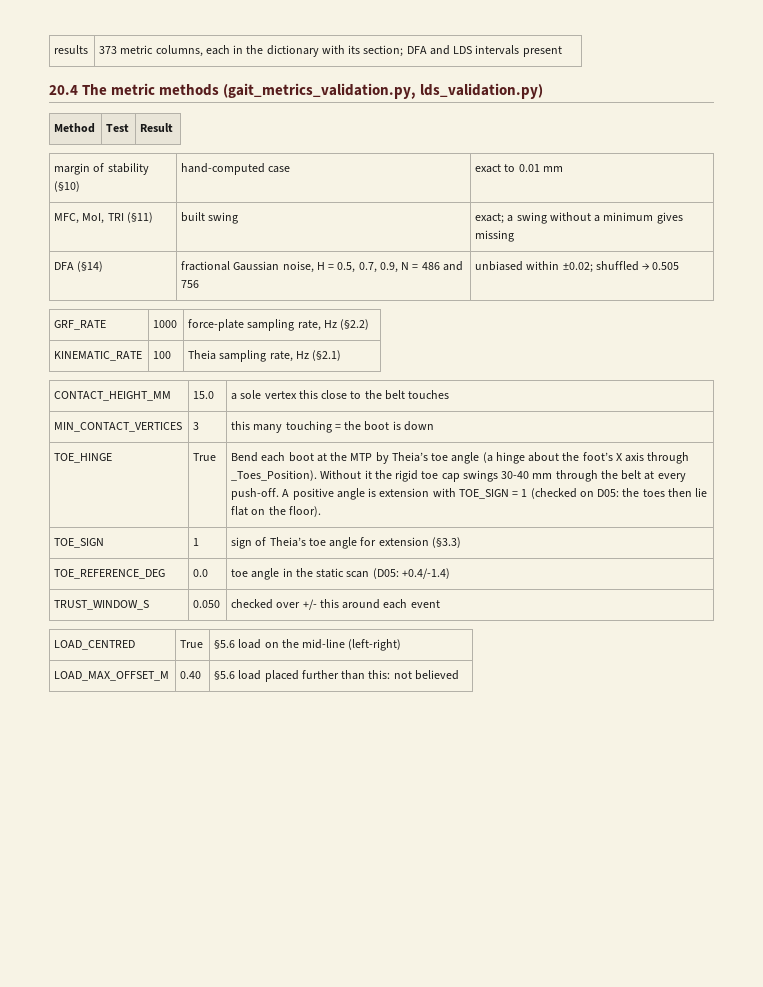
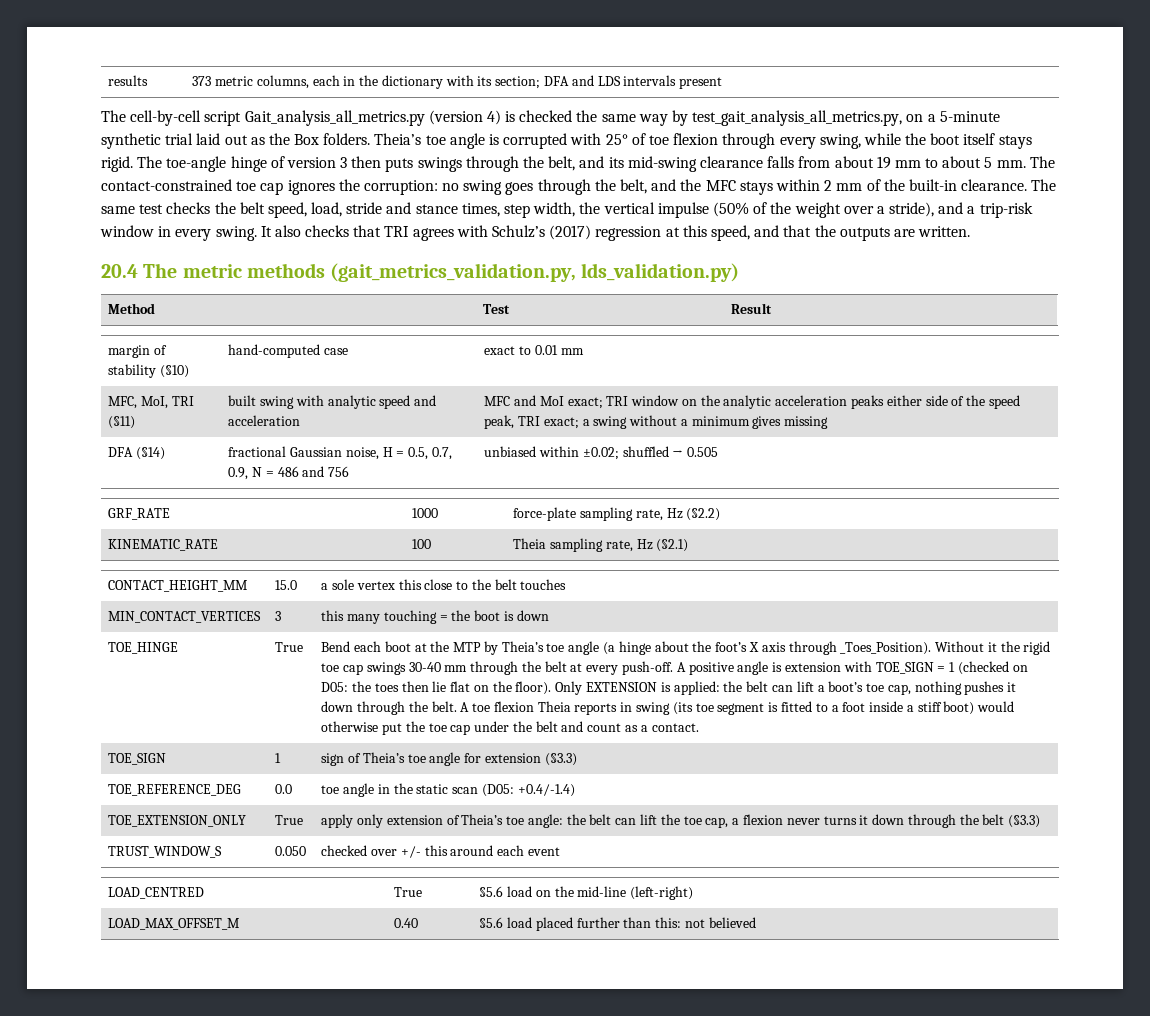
(562, 51) none -> [101,110,1000,126] [101,133,1032,149] [101,156,1055,172] [101,179,1057,195] [101,202,1033,218] [100,225,971,241] // The cell-by-cell script Gait_analysis_all_metrics.py (version 4) is checked the same way by test_gait_analysis_all_metrics.py, on a 5-minute synthetic trial laid out as the Box folders. Theia’s toe angle is corrupted with 25° of toe flexion through every swing, while the boot itself stays rigid. The toe-angle hinge of version 3 then puts swings through the belt, and its mid-swing clearance falls from about 19 mm to about 5 mm. The contact-constrained toe cap ignores the corruption: no swing goes through the belt, and the MFC stays within 2 mm of the built-in clearance. The same test checks the belt speed, load, stride and stance times, step width, the vertical impulse (50% of the weight over a stride), and a trip-risk window in every swing. It also checks that TRI agrees with Schulz’s (2017) regression at this speed, and that the outputs are written.
(239, 218) | -> [295,395,437,409] [228,415,301,426] [484,395,1020,409] [484,415,541,429] with analytic speed and acceleration | MFC and MoI exact; TRI window on the analytic acceleration peaks either side of the speed peak, TRI
(321, 511) none -> [555,681,1017,695] [321,701,1015,715] [321,721,699,735] Only EXTENSION is applied: the belt can lift a boot’s toe cap, nothing pushes it down through the belt. A toe flexion Theia reports in swing (its toe segment is fitted to a foot inside a stiff boot) would otherwise put the toe cap under the belt and count as a contact.
(450, 573) none -> [108,815,247,827] [275,815,304,825] [321,814,1041,828] // TOE_EXTENSION_ONLY | True | apply only extension of Theia’s toe angle: the belt can lift the toe cap, a flexion never turns it down through the belt (§3.3)

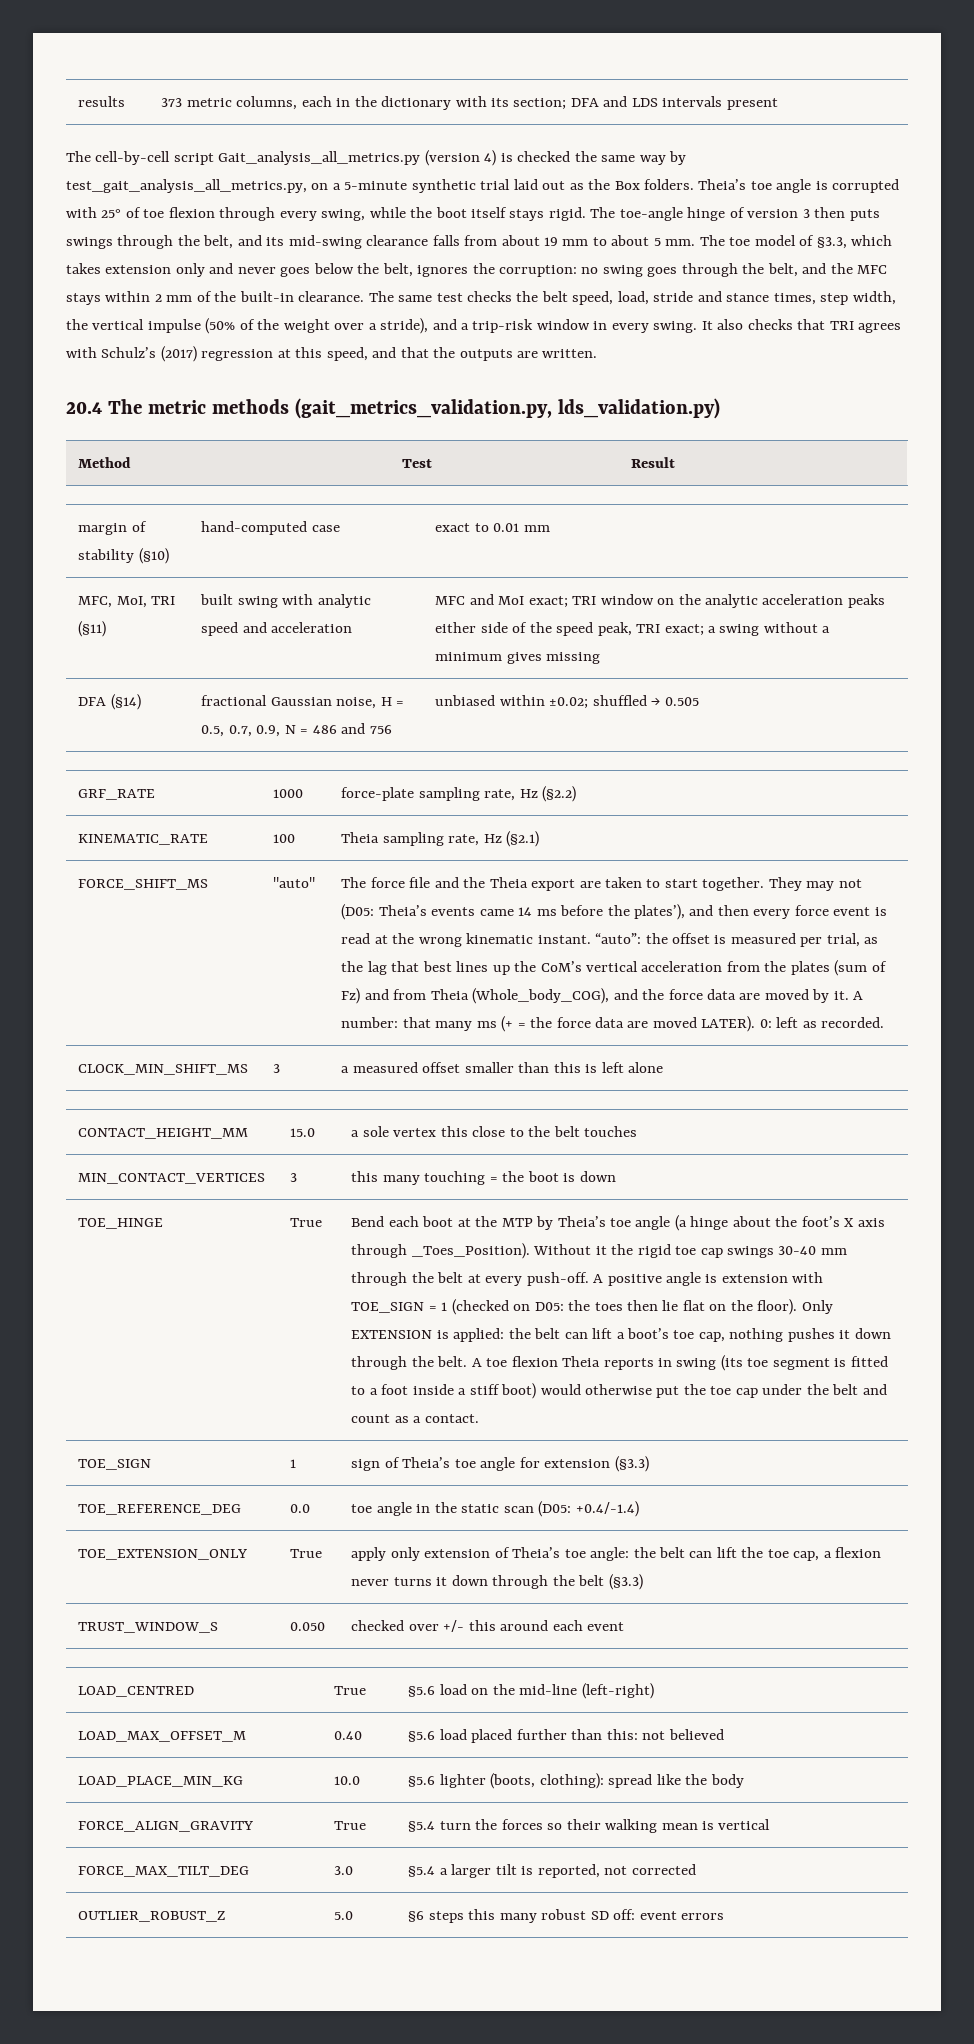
[101,179,284,195] contact-constrained toe cap -> [729,235,893,249] [66,263,413,277] toe model of §3.3, which takes extension only and never goes below the belt,
(689, 545) none -> [78,879,209,890] [273,877,316,888] [341,877,862,891] [341,904,887,920] [341,933,879,947] [341,960,887,976] [341,988,864,1004] [341,1016,885,1032] [78,1064,249,1075] [273,1064,281,1073] [341,1062,664,1073] // FORCE_SHIFT_MS | "auto" | The force file and the Theia export are taken to start together. They may not (D05: Theia’s events came 14 ms before the plates’), and then every force event is read at the wrong kinematic instant. “auto”: the offset is measured per trial, as the lag that best lines up the CoM’s vertical acceleration from the plates (sum of Fz) and from Theia (Whole_body_COG), and the force data are moved by it. A number: that many ms (+ = the force data are moved LATER). 0: left as recorded. // CLOCK_MIN_SHIFT_MS | 3 | a measured offset smaller than this is left alone
(756, 922) none -> [78,1776,244,1787] [334,1776,361,1785] [408,1773,744,1789] [78,1821,254,1832] [334,1821,367,1830] [408,1819,771,1833] [78,1866,250,1877] [334,1866,354,1875] [408,1864,696,1878] [78,1911,226,1922] [334,1911,354,1920] [408,1909,725,1923] // LOAD_PLACE_MIN_KG | 10.0 | §5.6 lighter (boots, clothing): spread like the body // FORCE_ALIGN_GRAVITY | True | §5.4 turn the forces so their walking mean is vertical // FORCE_MAX_TILT_DEG | 3.0 | §5.4 a larger tilt is reported, not corrected // OUTLIER_ROBUST_Z | 5.0 | §6 steps this many robust SD off: event errors

